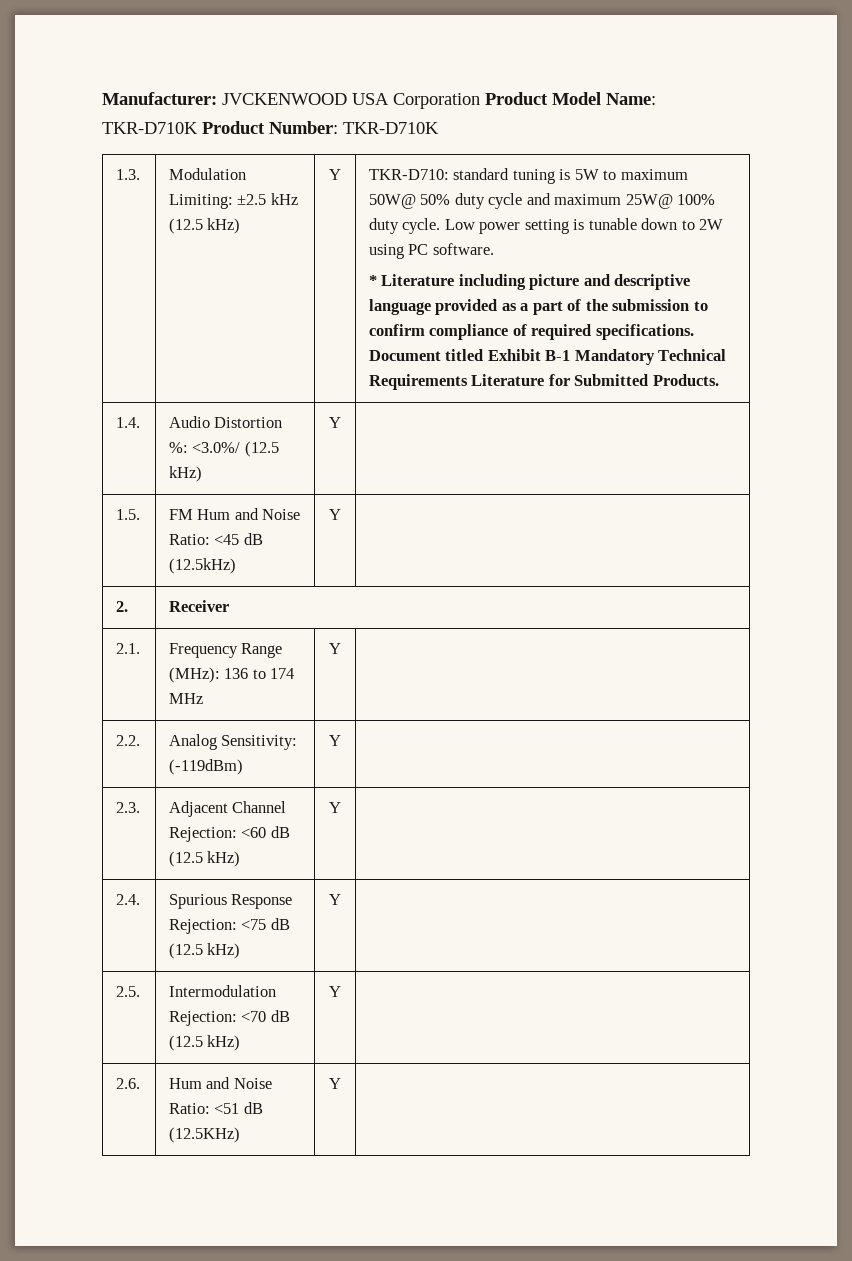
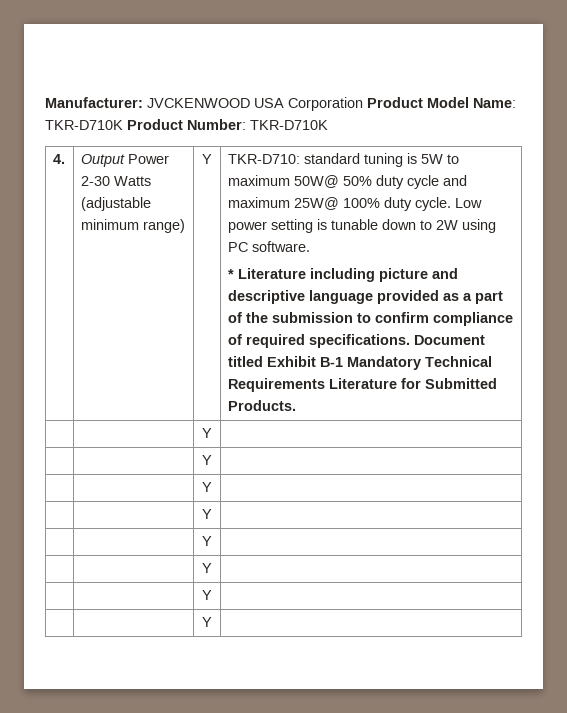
[116,169,141,180] [169,168,247,180] [169,193,298,209] [169,218,241,234] 1.3. | Modulation Limiting: ±2.5 kHz (12.5 kHz) -> [52,154,65,164] [80,154,169,167] [80,176,151,186] [80,197,151,211] [80,219,185,233] 4. | Output Power 2-30 Watts (adjustable minimum range)
[116,417,141,428] [169,416,283,428] [169,441,279,457] [169,466,203,482] [329,417,341,428] [116,509,141,520] [169,508,301,520] [169,533,263,545] [169,558,237,574] [329,509,341,520] [116,601,129,612] [169,600,230,612] [116,643,141,654] [169,643,283,658] [169,667,295,683] [169,693,204,704] [329,643,341,654] [116,735,141,746] [169,734,298,750] [169,759,244,775] [329,735,341,746] [116,802,141,813] [169,801,287,817] [169,826,290,842] [169,851,241,867] [329,802,341,813] [116,894,141,905] [169,894,293,909] [169,918,290,934] [169,943,241,959] [329,894,341,905] [116,986,141,997] [169,985,277,997] [169,1010,290,1026] [169,1035,241,1051] [329,986,341,997] [116,1078,141,1089] [169,1077,272,1089] [169,1102,263,1114] [169,1127,241,1143] 1.4. | Audio Distortion %: <3.0%/ (12.5 kHz) | Y | // 1.5. | FM Hum and Noise Ratio: <45 dB (12.5kHz) | Y | // 2. | Receiver // 2.1. | Frequency Range (MHz): 136 to 174 MHz | Y | // 2.2. | Analog Sensitivity: (-119dBm) | Y | // 2.3. | Adjacent Channel Rejection: <60 dB (12.5 kHz) | Y | // 2.4. | Spurious Response Rejection: <75 dB (12.5 kHz) | Y | // 2.5. | Intermodulation Rejection: <70 dB (12.5 kHz) | Y | // 2.6. | Hum and Noise Ratio: <51 dB (12.5KHz) -> [202,428,212,438] [202,455,212,465] [202,482,212,492] [202,509,212,519] [202,536,212,546] [202,563,212,573] [202,590,212,600] | | Y | // | | Y | // | | Y | // | | Y | // | | Y | // | | Y | // | | Y | // |

